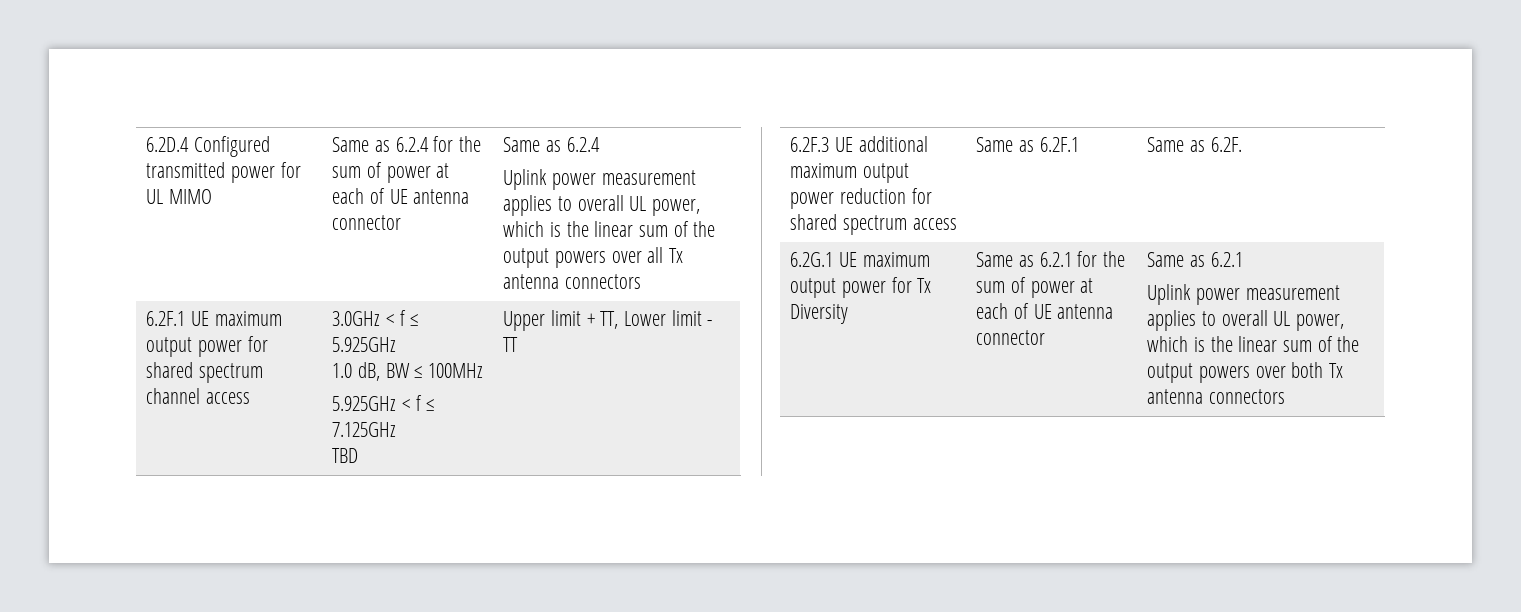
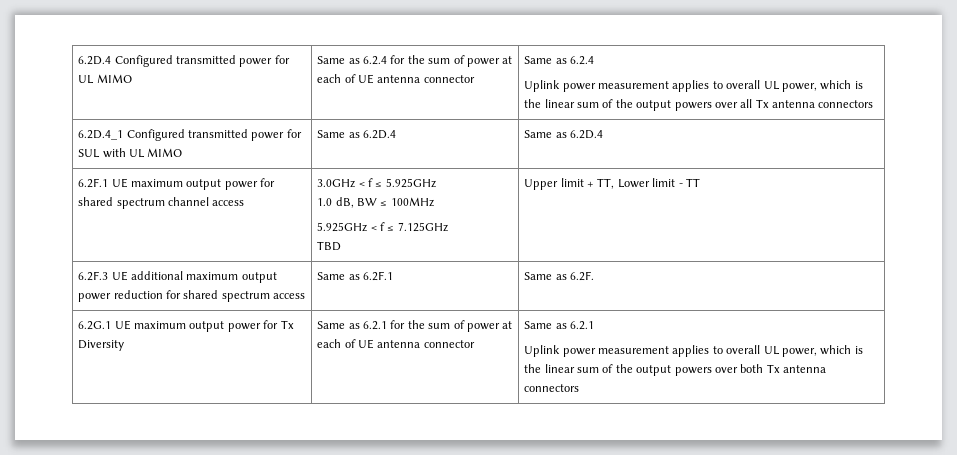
(641, 281) none -> [78,129,302,141] [78,148,183,158] [317,130,397,139] [524,130,604,139] // 6.2D.4_1 Configured transmitted power for SUL with UL MIMO | Same as 6.2D.4 | Same as 6.2D.4

